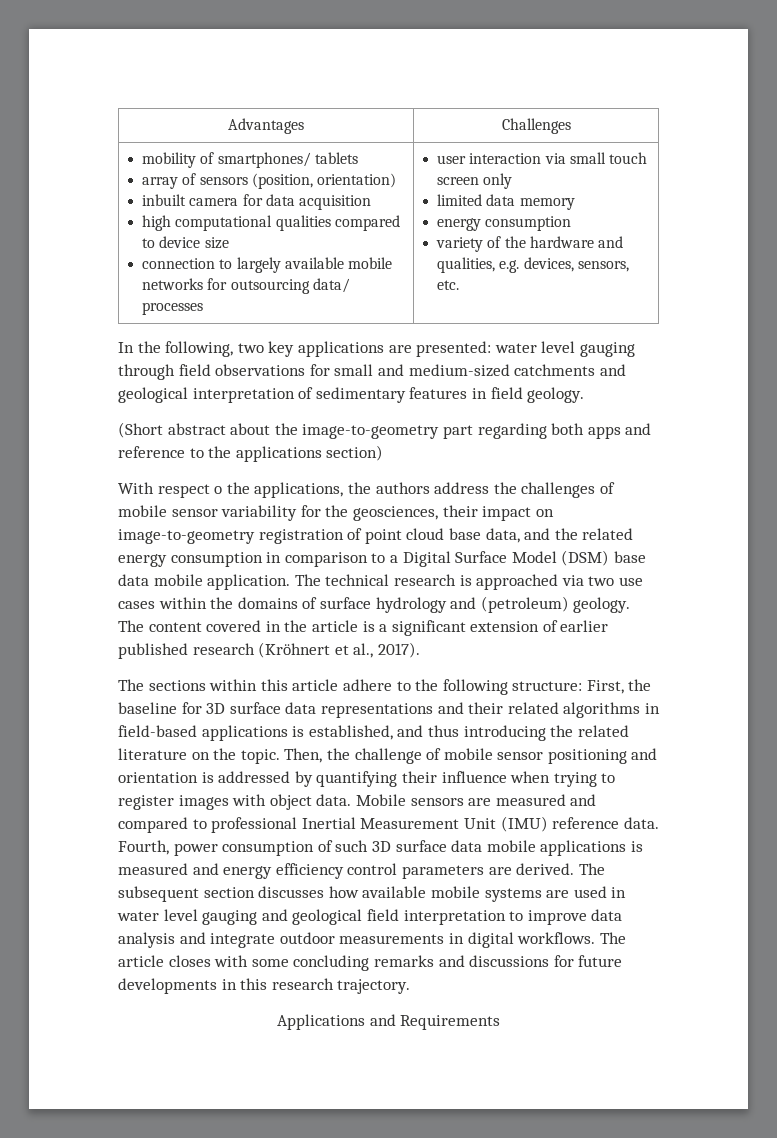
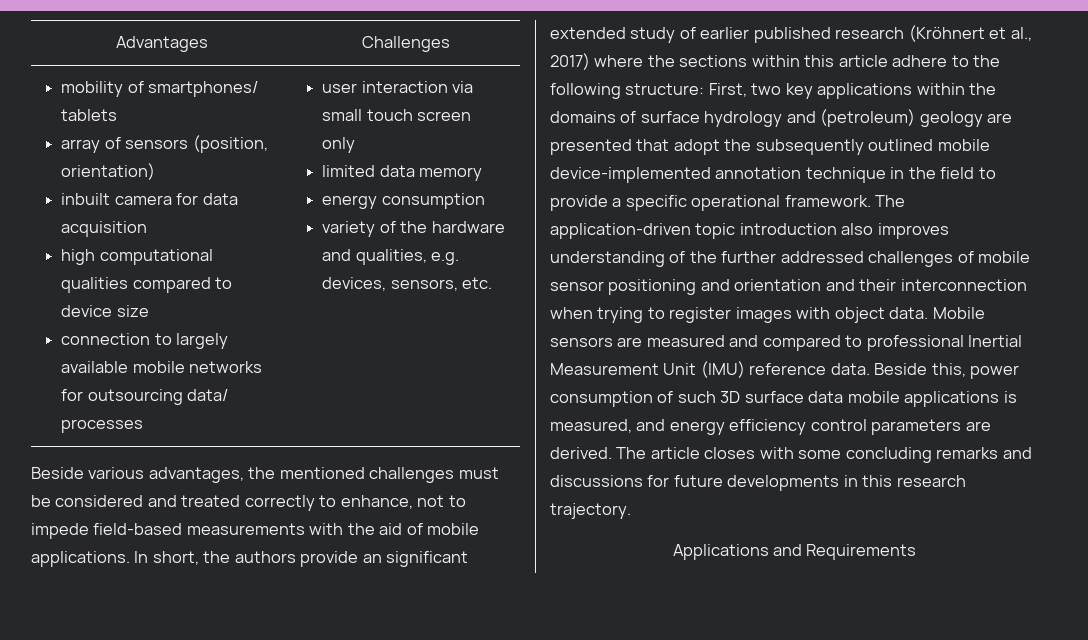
[118,341,635,357] [118,364,626,380] [118,387,585,403] [118,422,652,439] [118,445,384,462] [118,482,615,498] [118,505,554,521] [118,528,634,544] [118,550,646,567] [118,574,643,590] [118,596,631,613] [118,620,540,636] In the following, two key applications are presented: water level gauging through field observations for small and medium-sized catchments and geological interpretation of sedimentary features in field geology. // (Short abstract about the image-to-geometry part regarding both apps and reference to the applications section) // With respect o the applications, the authors address the challenges of mobile sensor variability for the geosciences, their impact on image-to-geometry registration of point cloud base data, and the related energy consumption in comparison to a Digital Surface Model (DSM) base data mobile application. The technical research is approached via two use cases within the domains of surface hydrology and (petroleum) geology. The content covered in the article is a significant extension -> [31,467,499,483] [31,495,466,511] [31,523,480,539] [31,551,469,567] [550,27,676,43] Beside various advantages, the mentioned challenges must be considered and treated correctly to enhance, not to impede field-based measurements with the aid of mobile applications. In short, the authors provide an significant extended study
[377,642,420,658] [118,679,144,691] 2017). // The -> [550,53,675,70] 2017) where the
[628,679,652,691] [118,702,660,718] [118,725,629,741] [118,748,422,764] the baseline for 3D surface data representations and their related algorithms in field-based applications is established, and thus introducing the related literature on the topic. Then, the challenge -> [751,83,997,99] [550,109,1013,127] [550,139,990,155] [550,167,996,183] [550,195,906,211] [550,223,949,239] [550,251,954,267] two key applications within the domains of surface hydrology and (petroleum) geology are presented that adopt the subsequently outlined mobile device-implemented annotation technique in the field to provide a specific operational framework. The application-driven topic introduction also improves understanding of the further addressed challenges
[201,771,507,787] is addressed by quantifying their influence -> [825,279,1027,291] and their interconnection
[118,840,169,855] Fourth, -> [874,363,966,377] Beside this,
[118,863,188,875] measured -> [550,419,632,433] measured,
[118,886,627,902] [117,909,623,925] [118,932,626,948] subsequent section discusses how available mobile systems are used in water level gauging and geological field interpretation to improve data analysis and integrate outdoor measurements in digital workflows. The -> (647, 453) none

